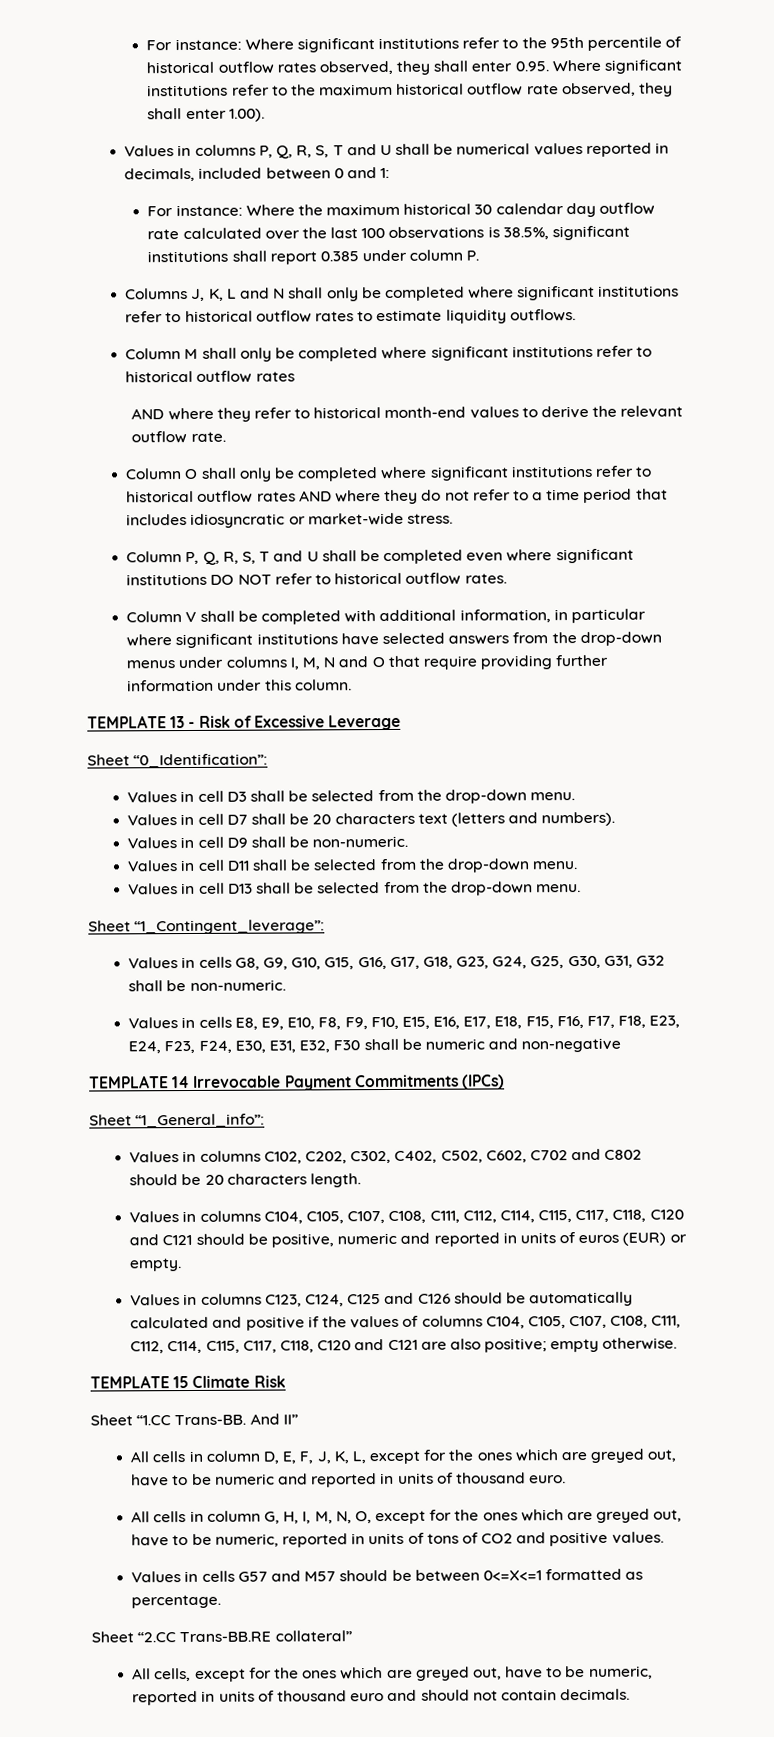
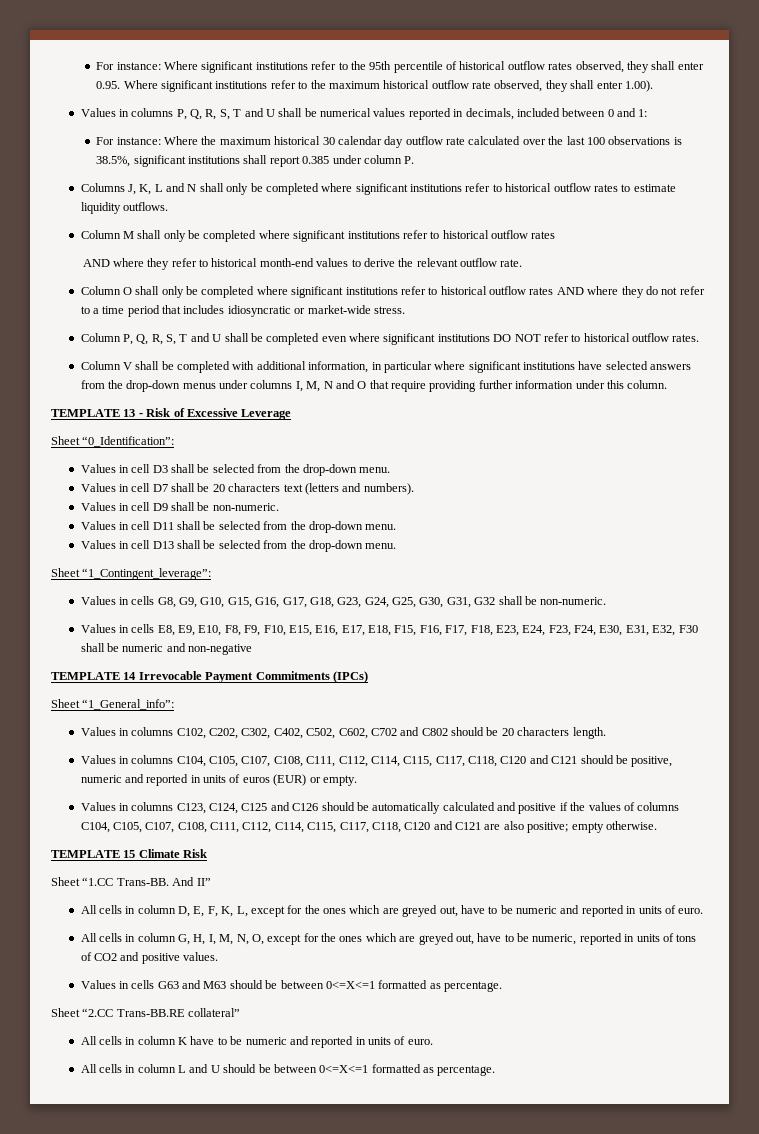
[316,1451,332,1464] J, -> (218, 911) none
[455,1472,526,1484] thousand -> (676, 909) none
[237,1570,337,1582] G57 and M57 -> [157,980,227,989] G63 and M63
[154,1665,653,1682] [132,1688,631,1706] cells, except for the ones which are greyed out, have to be numeric, reported in units of thousand euro and should not contain decimals. -> [98,1036,433,1048] [80,1064,496,1076] cells in column K have to be numeric and reported in units of euro. // All cells in column L and U should be between 0<=X<=1 formatted as percentage.

